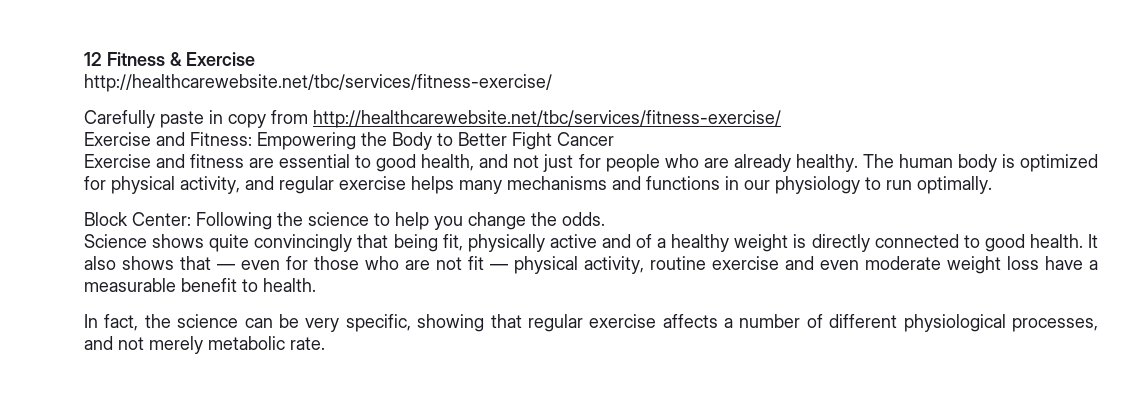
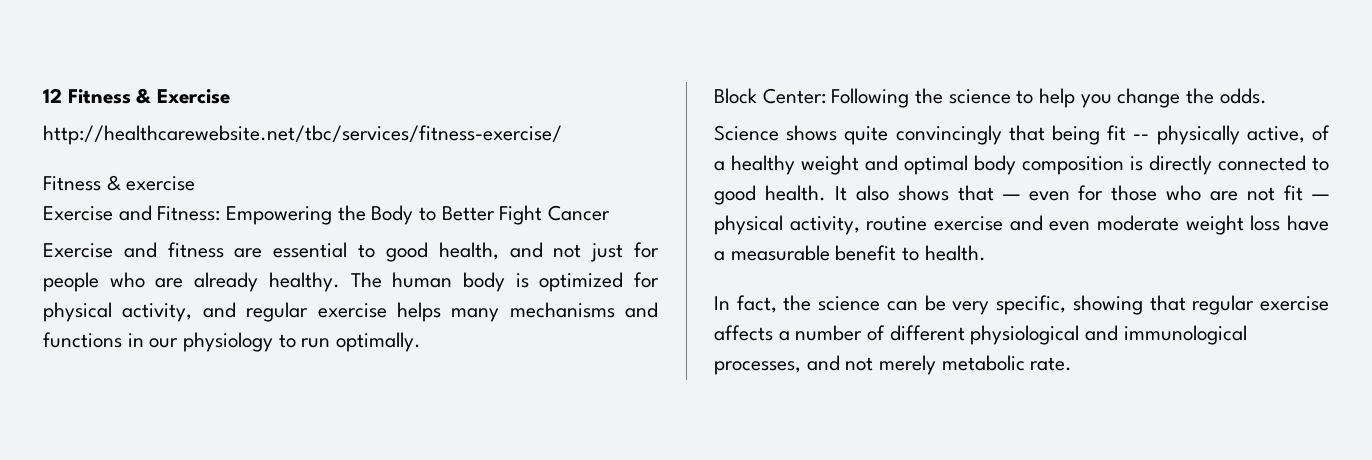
[84,110,781,128] Carefully paste in copy from http://healthcarewebsite.net/tbc/services/fitness-exercise/ -> [43,175,196,191] Fitness & exercise
[442,234,789,252] fit, physically active and of a healthy weight -> [1107,125,1330,145] [714,155,1124,175] fit -- physically active, of a healthy weight and optimal body composition
(1006, 323) none -> [1085,325,1247,345] and immunological

